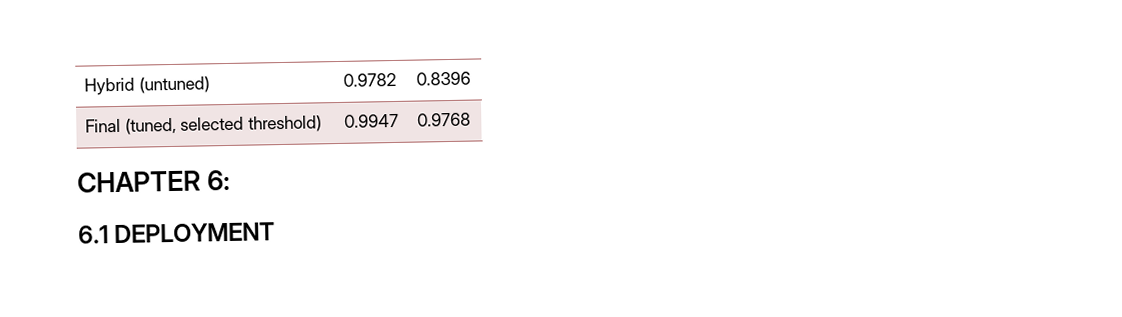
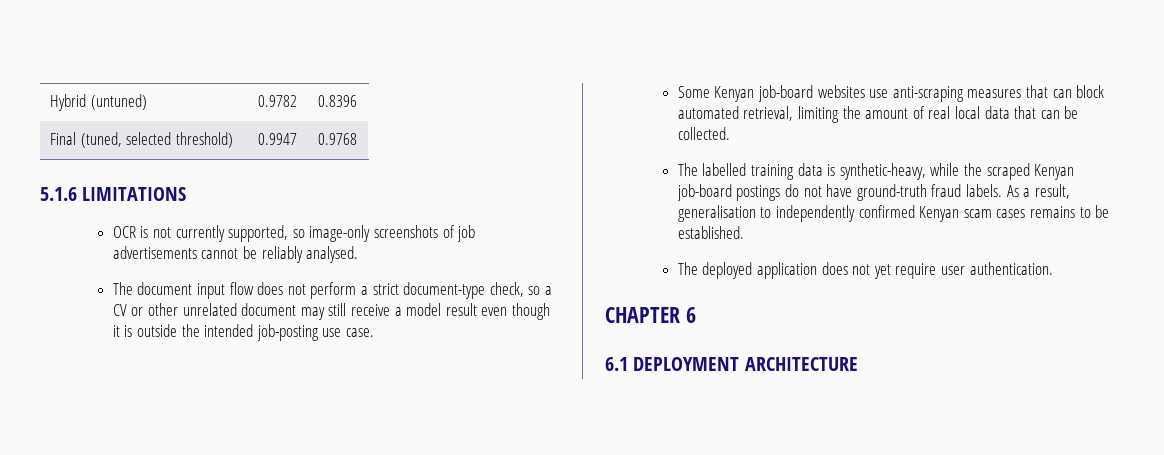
(472, 119) none -> [40,187,187,201] [112,225,476,242] [112,246,359,263] [112,282,552,299] [112,303,550,320] [112,324,374,341] [677,85,1105,102] [677,106,1079,123] [677,127,730,140] [677,163,1075,180] [676,184,1070,201] [677,205,1110,222] [677,226,744,239] [677,262,1053,279] // 5.1.6 LIMITATIONS // OCR is not currently supported, so image-only screenshots of job advertisements cannot be reliably analysed. // The document input flow does not perform a strict document-type check, so a CV or other unrelated document may still receive a model result even though it is outside the intended job-posting use case. // Some Kenyan job-board websites use anti-scraping measures that can block automated retrieval, limiting the amount of real local data that can be collected. // The labelled training data is synthetic-heavy, while the scraped Kenyan job-board postings do not have ground-truth fraud labels. As a result, generalisation to independently confirmed Kenyan scam cases remains to be established. // The deployed application does not yet require user authentication.
[207,169,231,191] 6: -> [685,307,696,323] 6
(276, 233) none -> [744,357,858,371] ARCHITECTURE

